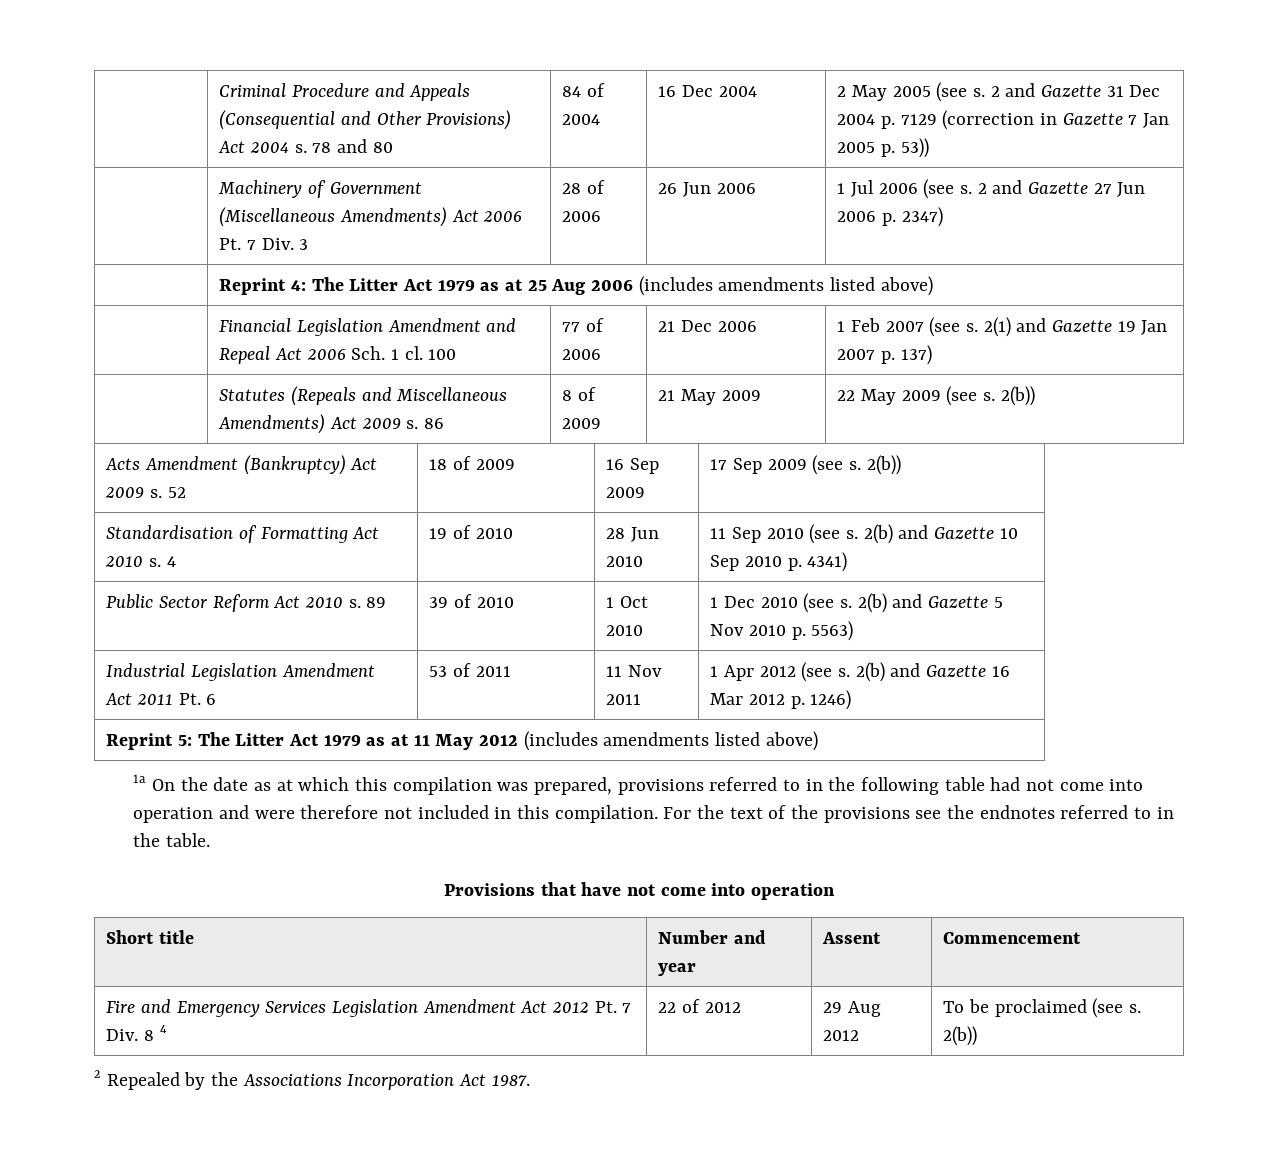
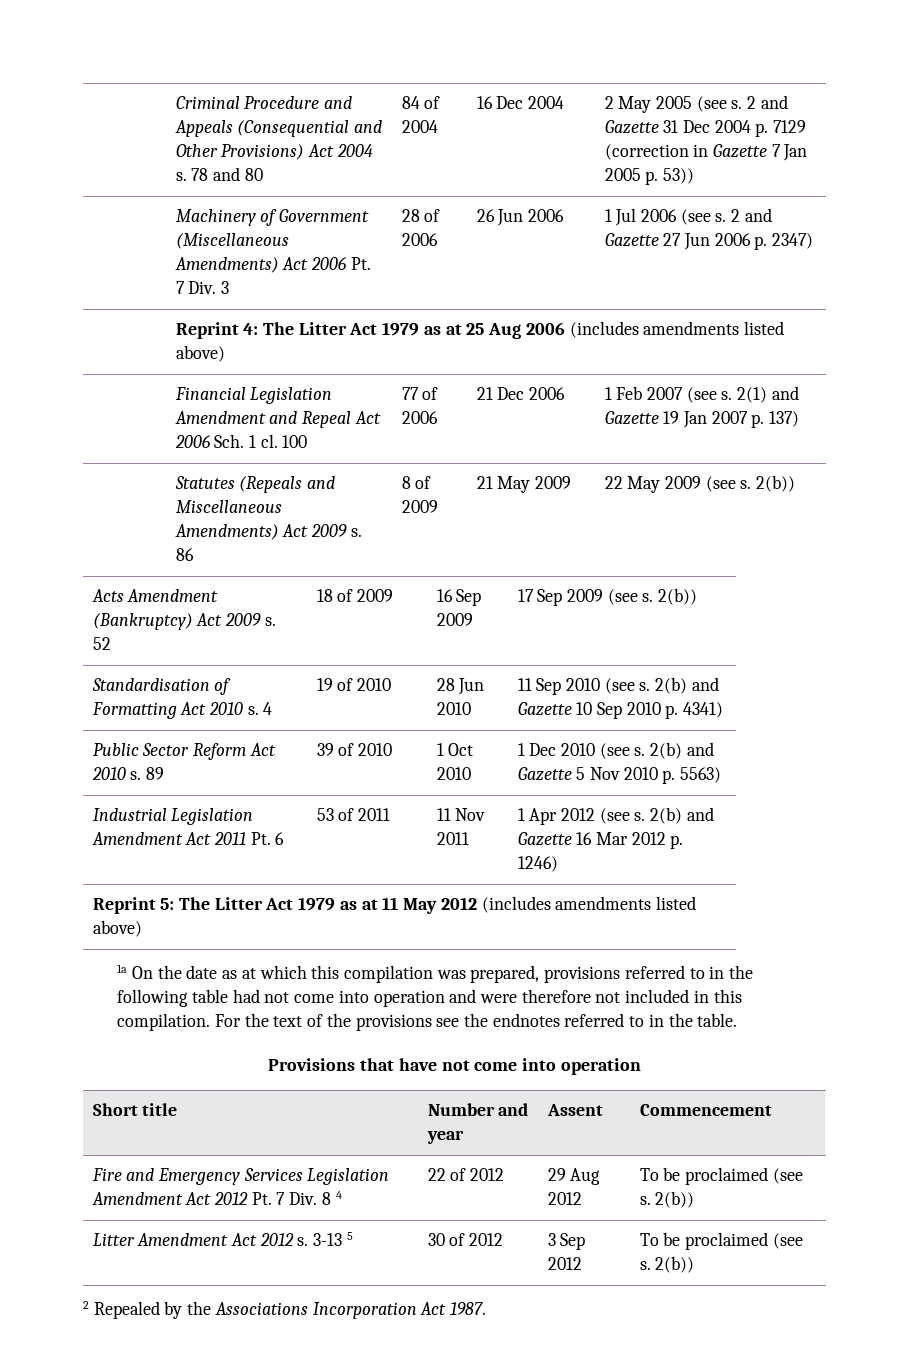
(978, 1036) none -> [92,1232,353,1246] [427,1233,504,1246] [547,1233,586,1250] [547,1257,582,1270] [639,1232,803,1250] [639,1256,695,1273] // Litter Amendment Act 2012 s. 3-13 5 | 30 of 2012 | 3 Sep 2012 | To be proclaimed (see s. 2(b))

